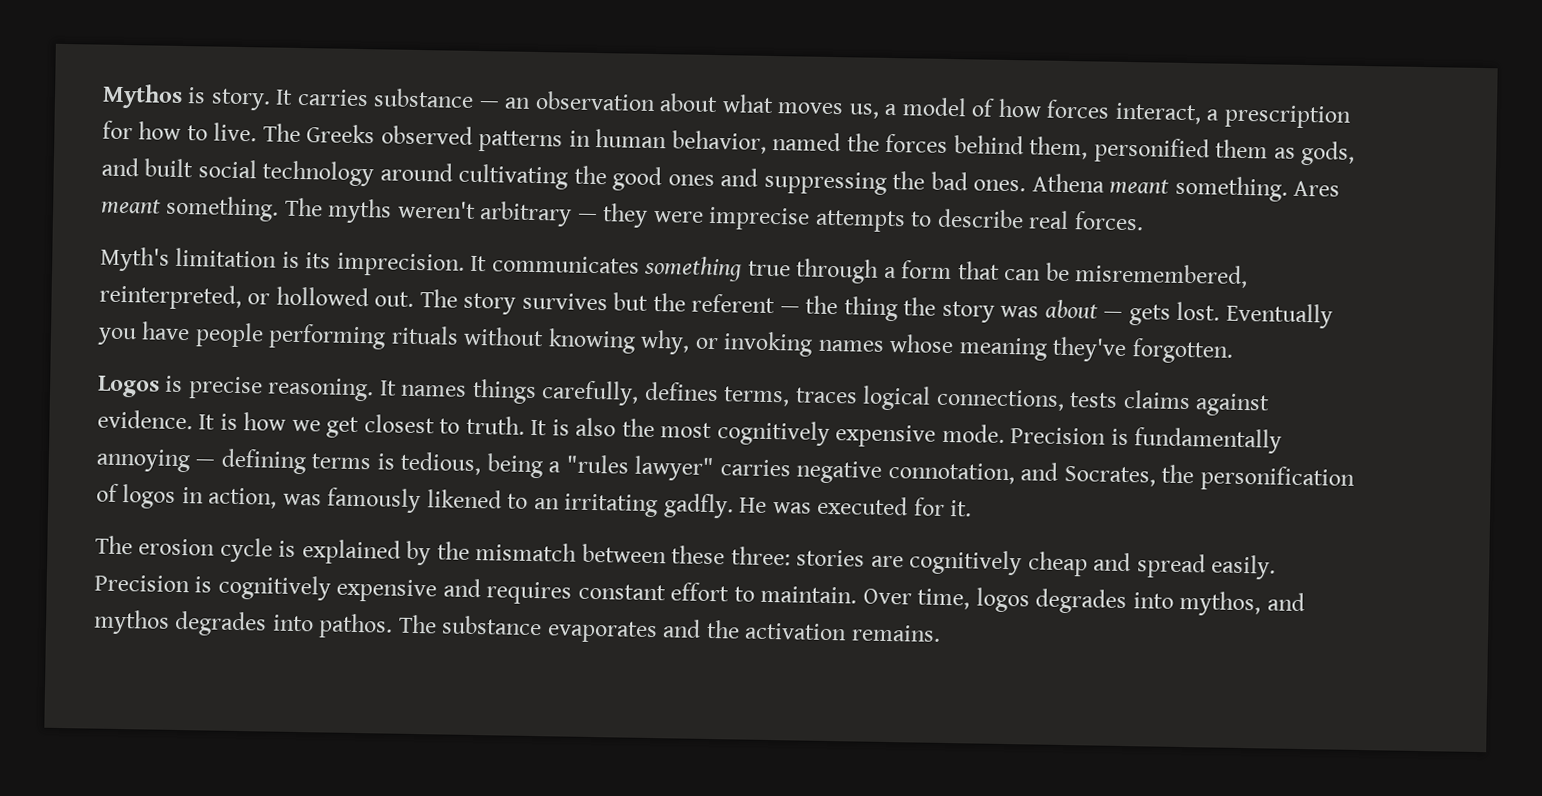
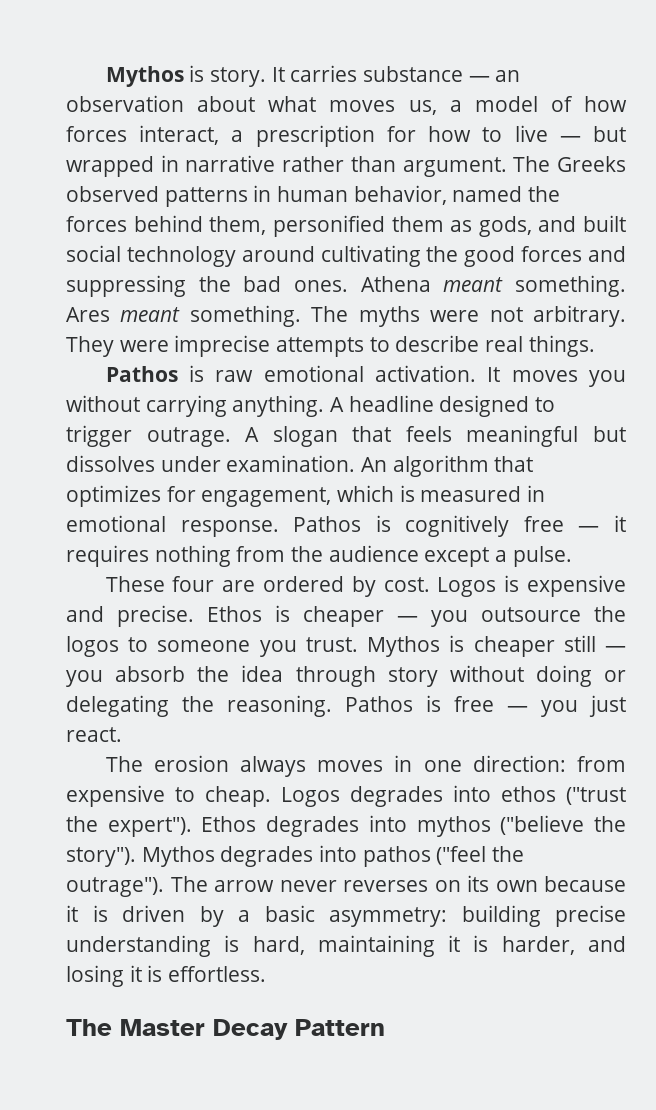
[213,122,258,142] live. -> [514,125,626,142] [66,155,507,177] live — but wrapped in narrative rather than argument.
[667,174,715,187] ones -> [521,246,583,262] forces
[396,200,649,228] weren't arbitrary — they -> [430,305,627,327] [66,336,114,357] were not arbitrary. They
[1073,211,1144,231] [100,246,1249,289] [99,283,1333,329] [97,321,1234,364] [97,375,1271,417] [97,409,1283,454] [96,448,1355,492] [96,483,973,519] [95,535,1277,580] [94,574,1305,617] [93,609,941,644] forces. // Myth's limitation is its imprecision. It communicates something true through a form that can be misremembered, reinterpreted, or hollowed out. The story survives but the referent — the thing the story was about — gets lost. Eventually you have people performing rituals without knowing why, or invoking names whose meaning they've forgotten. // Logos is precise reasoning. It names things carefully, defines terms, traces logical connections, tests claims against evidence. It is how we get closest to truth. It is also the most cognitively expensive mode. Precision is fundamentally annoying — defining terms is tedious, being a "rules lawyer" carries negative connotation, and Socrates, the personification of logos in action, was famously likened to an irritating gadfly. He was executed for it. // The erosion cycle is explained by the mismatch between these three: stories are cognitively cheap and spread easily. Precision is cognitively expensive and requires constant effort to maintain. Over time, logos degrades into mythos, and mythos degrades into pathos. The substance evaporates and the activation remains. -> [528,335,595,357] [105,365,627,387] [66,395,556,417] [66,425,626,447] [66,455,534,477] [66,485,546,507] [66,515,626,537] [66,545,572,567] [105,575,626,597] [66,605,626,627] [66,635,626,657] [66,665,626,687] [66,695,626,717] [66,727,122,742] [105,755,626,777] [66,785,626,807] [66,815,626,837] [66,845,525,867] [66,875,626,897] [66,905,626,927] [66,935,626,957] [66,965,267,987] [66,1019,385,1040] things. // Pathos is raw emotional activation. It moves you without carrying anything. A headline designed to trigger outrage. A slogan that feels meaningful but dissolves under examination. An algorithm that optimizes for engagement, which is measured in emotional response. Pathos is cognitively free — it requires nothing from the audience except a pulse. // These four are ordered by cost. Logos is expensive and precise. Ethos is cheaper — you outsource the logos to someone you trust. Mythos is cheaper still — you absorb the idea through story without doing or delegating the reasoning. Pathos is free — you just react. // The erosion always moves in one direction: from expensive to cheap. Logos degrades into ethos ("trust the expert"). Ethos degrades into mythos ("believe the story"). Mythos degrades into pathos ("feel the outrage"). The arrow never reverses on its own because it is driven by a basic asymmetry: building precise understanding is hard, maintaining it is harder, and losing it is effortless. // The Master Decay Pattern

